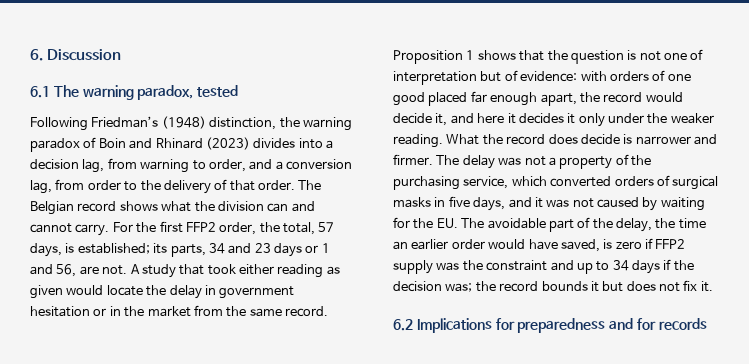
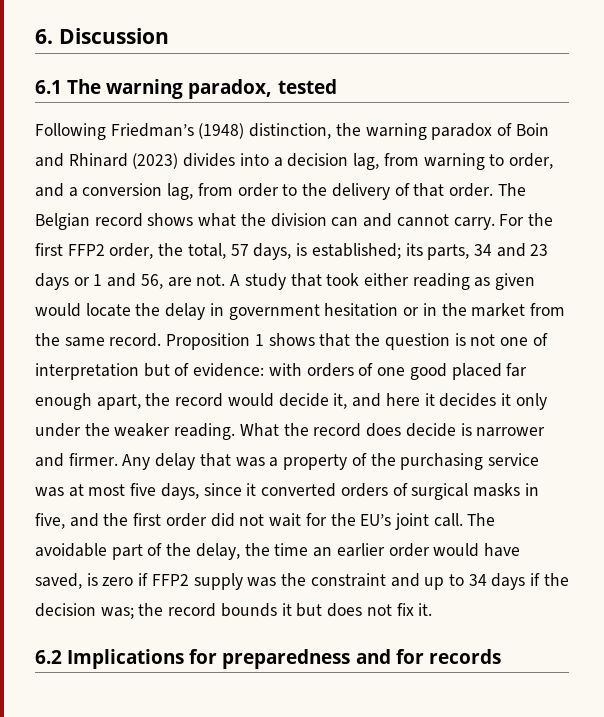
[436,155,546,169] The delay was not -> [122,453,265,470] Any delay that was
[463,176,547,189] service, which -> [487,453,539,466] [35,483,257,500] service was at most five days, since it
[448,196,705,211] [393,217,458,229] five days, and it was not caused by waiting for the EU. -> [35,513,463,530] five, and the first order did not wait for the EU’s joint call.

